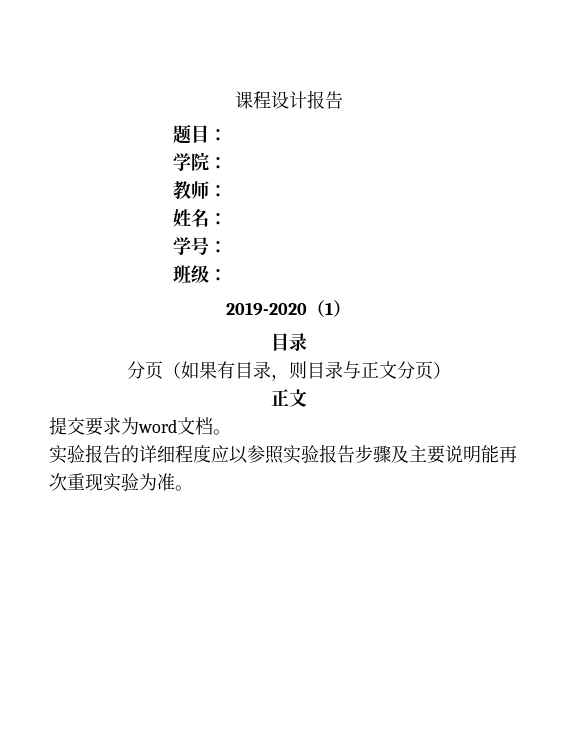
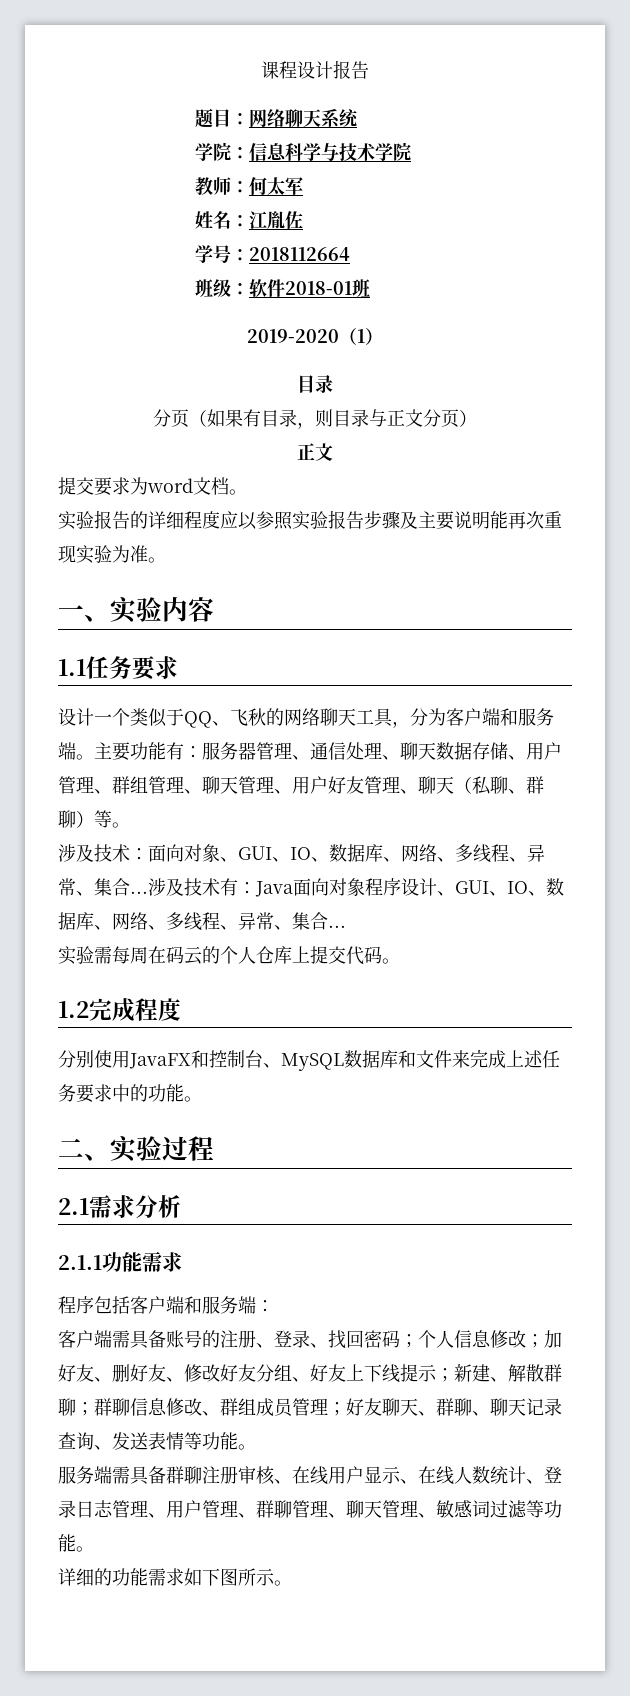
(227, 135) none -> [249,108,359,128] 网络聊天系统
(227, 163) none -> [249,142,412,161] 信息科学与技术学院
(227, 191) none -> [249,177,304,196] 何太军
(227, 219) none -> [249,211,304,229] 江胤佐
(227, 247) none -> [249,247,351,261] 2018112664
(227, 275) none -> [249,279,371,297] 软件2018-01班
(193, 488) none -> [58,597,214,623] [58,656,178,680] [58,708,554,728] [58,742,562,761] [58,776,544,795] [58,810,130,828] [58,844,545,863] [58,878,564,897] [58,912,346,931] [58,946,400,965] [58,998,181,1022] [58,1049,560,1071] [58,1084,202,1103] [58,1136,214,1162] [58,1195,181,1218] [58,1251,182,1272] [58,1296,274,1314] [58,1330,562,1349] [58,1364,562,1383] [58,1398,562,1417] [58,1432,256,1450] [58,1466,562,1485] [58,1500,562,1518] [58,1534,94,1552] [58,1568,292,1586] // 一、实验内容 // 1.1任务要求 // 设计一个类似于QQ、飞秋的网络聊天工具，分为客户端和服务端。主要功能有：服务器管理、通信处理、聊天数据存储、用户管理、群组管理、聊天管理、用户好友管理、聊天（私聊、群聊）等。 // 涉及技术：面向对象、GUI、IO、数据库、网络、多线程、异常、集合...涉及技术有：Java面向对象程序设计、GUI、IO、数据库、网络、多线程、异常、集合... // 实验需每周在码云的个人仓库上提交代码。 // 1.2完成程度 // 分别使用JavaFX和控制台、MySQL数据库和文件来完成上述任务要求中的功能。 // 二、实验过程 // 2.1需求分析 // 2.1.1功能需求 // 程序包括客户端和服务端： // 客户端需具备账号的注册、登录、找回密码；个人信息修改；加好友、删好友、修改好友分组、好友上下线提示；新建、解散群聊；群聊信息修改、群组成员管理；好友聊天、群聊、聊天记录查询、发送表情等功能。 // 服务端需具备群聊注册审核、在线用户显示、在线人数统计、登录日志管理、用户管理、群聊管理、聊天管理、敏感词过滤等功能。 // 详细的功能需求如下图所示。

